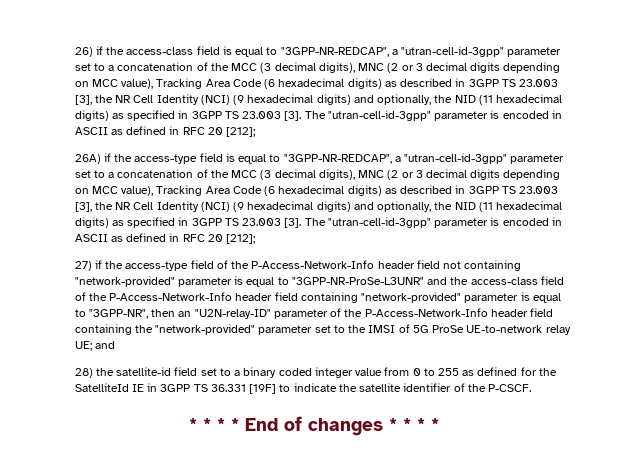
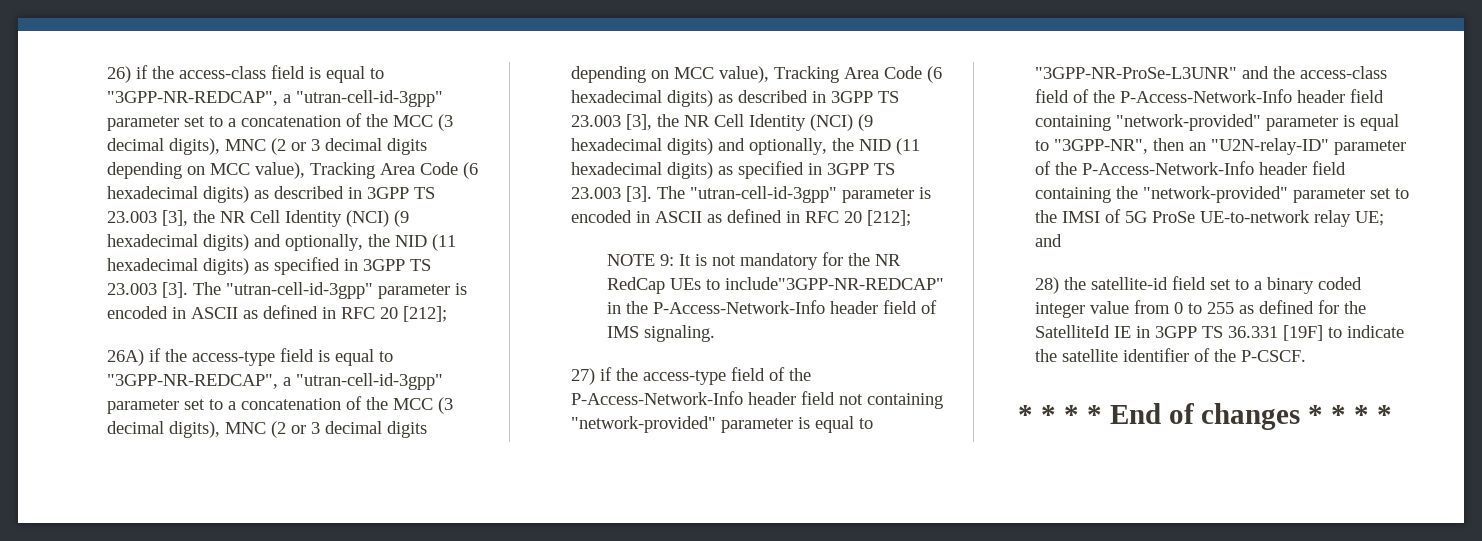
(256, 239) none -> [606,252,901,270] [606,277,944,294] [606,300,937,314] [606,325,715,342] // NOTE 9: It is not mandatory for the NR RedCap UEs to include"3GPP-NR-REDCAP" in the P-Access-Network-Info header field of IMS signaling.

